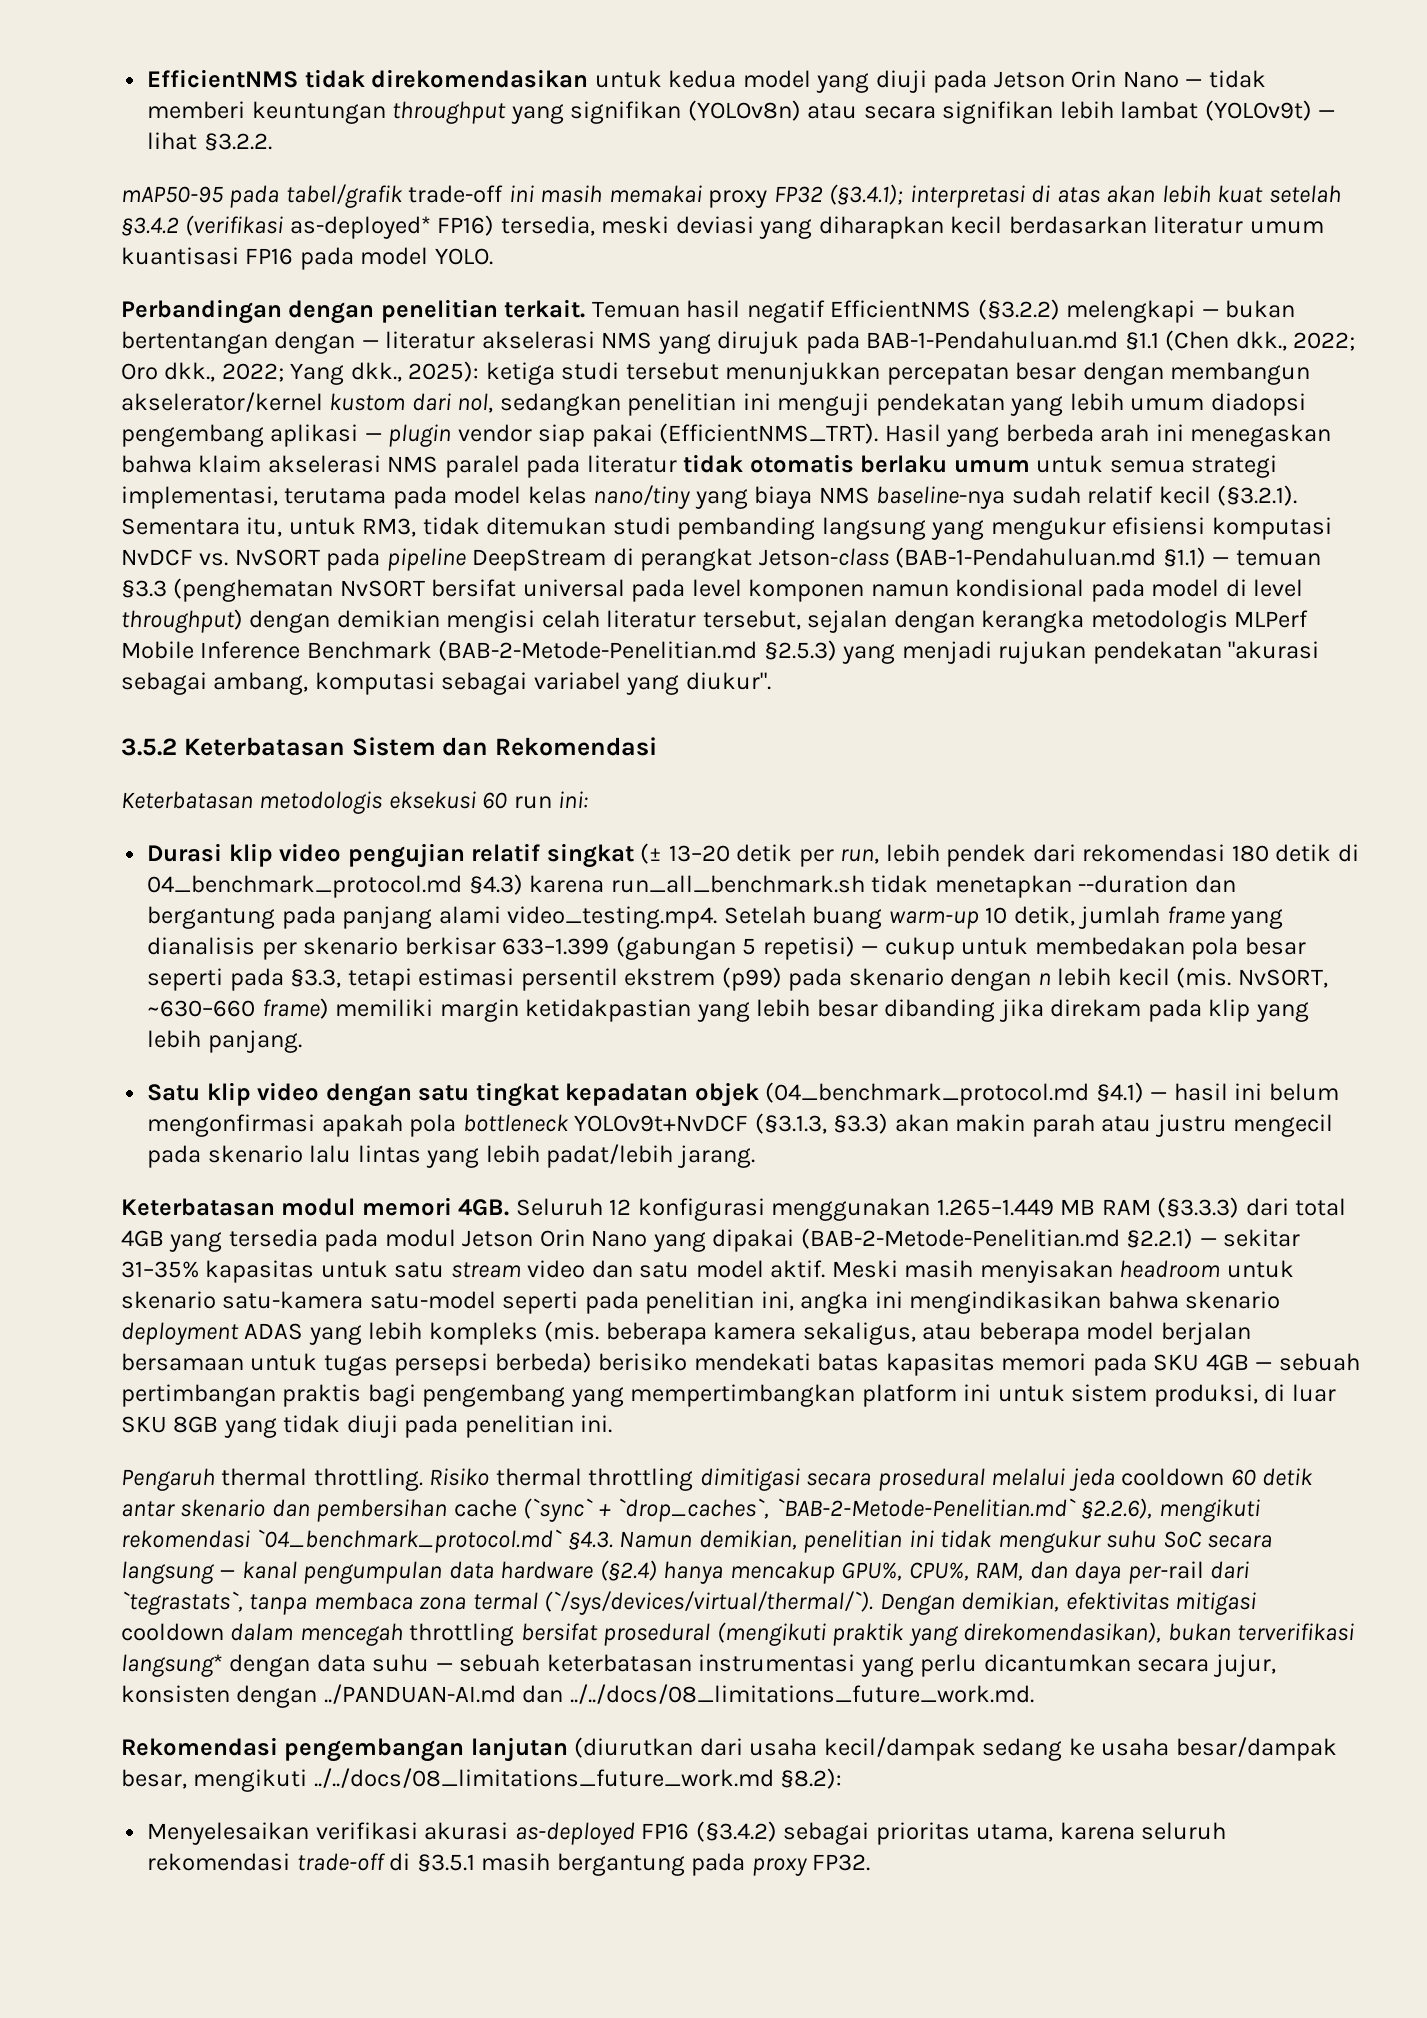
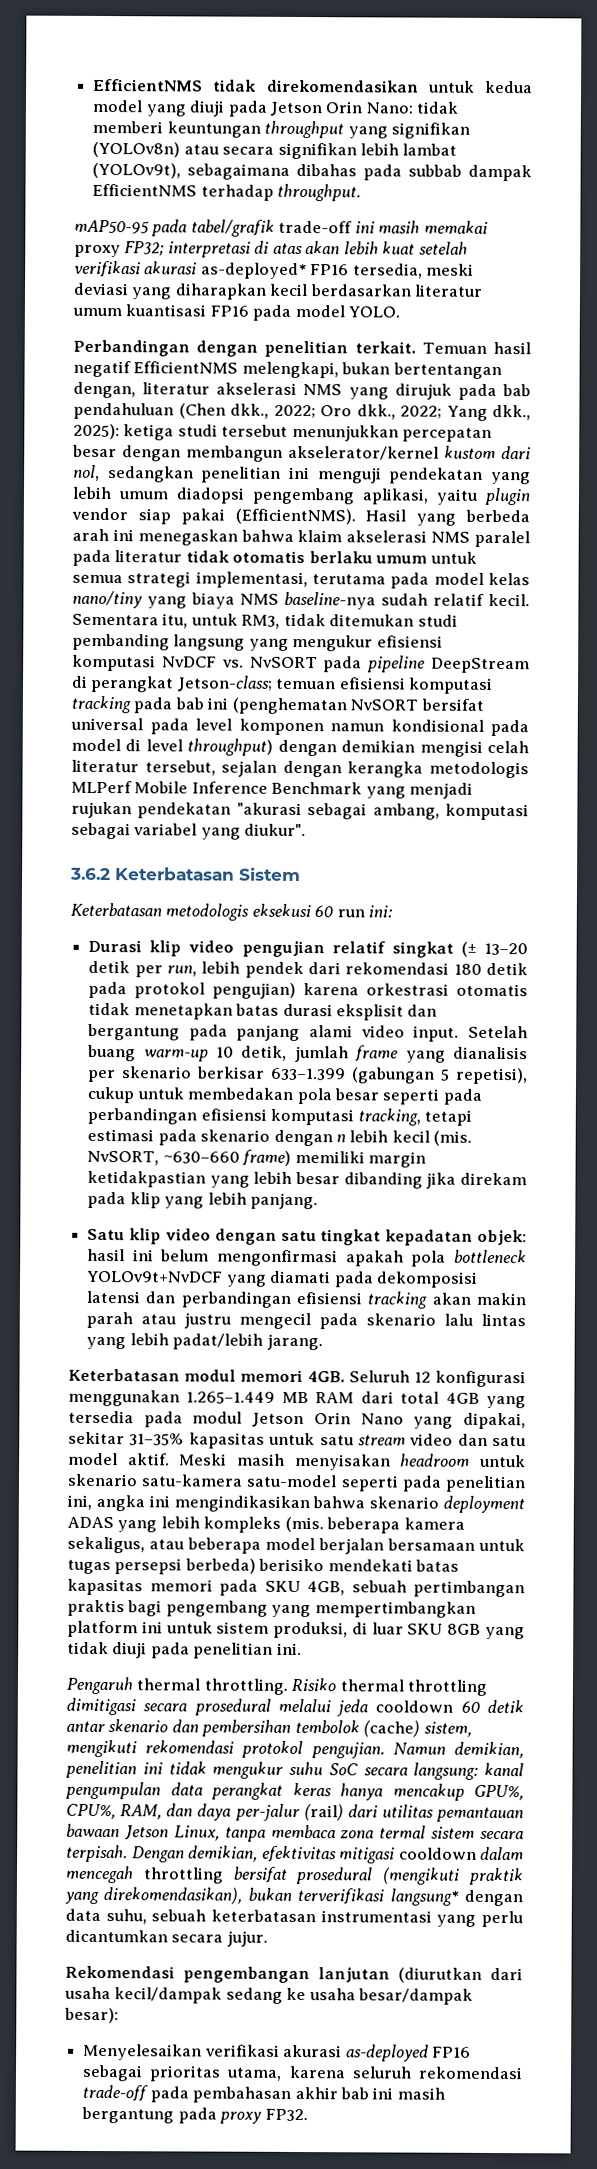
[1122,71,1203,88] Nano — -> [365,102,413,114] Nano:
[1204,100,1336,121] [147,132,272,151] (YOLOv9t) — lihat §3.2.2. -> [92,162,533,182] [92,183,362,202] (YOLOv9t), sebagaimana dibahas pada subbab dampak EfficientNMS terhadap throughput.
[773,184,904,205] FP32 (§3.4.1); -> [124,241,165,257] FP32;
[121,215,495,239] §3.4.2 (verifikasi as-deployed* FP16) -> [74,260,350,280] verifikasi akurasi as-deployed* FP16
[977,299,1296,323] [121,331,379,354] (§3.2.2) melengkapi — bukan bertentangan dengan — -> [241,361,502,380] [73,381,136,399] melengkapi, bukan bertentangan dengan,
[866,331,1159,350] BAB-1-Pendahuluan.md §1.1 -> [502,384,532,397] [73,402,174,420] bab pendahuluan
[270,424,382,447] aplikasi — -> [362,488,478,505] aplikasi, yaitu
[659,423,879,444] (EfficientNMS_TRT). -> [234,508,356,525] (EfficientNMS).
[1158,485,1298,506] kecil (§3.2.1). -> [488,593,530,607] kecil.
[758,547,1321,568] [121,580,167,598] Jetson-class (BAB-1-Pendahuluan.md §1.1) — temuan §3.3 -> [176,675,494,694] [71,695,229,714] Jetson-class; temuan efisiensi komputasi tracking pada bab ini
[438,640,837,661] (BAB-2-Metode-Penelitian.md §2.5.3) -> (363, 788) none
[121,738,177,756] 3.5.2 -> [70,867,111,881] 3.6.2
[442,737,657,756] dan Rekomendasi -> (301, 874) none
[1337,844,1359,862] [147,874,1189,898] di 04_benchmark_protocol.md §4.3) karena run_all_benchmark.sh tidak menetapkan --duration -> [88,981,528,999] [88,1002,404,1021] pada protokol pengujian) karena orkestrasi otomatis tidak menetapkan batas durasi eksplisit
[507,906,718,929] video_testing.mp4. -> [360,1025,460,1042] video input.
[762,936,879,960] repetisi) — -> [456,1067,528,1085] repetisi),
[290,967,782,991] §3.3, tetapi estimasi persentil ekstrem (p99) -> [87,1107,472,1126] [87,1128,155,1142] perbandingan efisiensi komputasi tracking, tetapi estimasi
[694,1082,1168,1107] objek (04_benchmark_protocol.md §4.1) — -> [477,1229,527,1246] objek:
[754,1113,889,1134] (§3.1.3, §3.3) -> [225,1270,478,1288] [86,1290,428,1309] yang diamati pada dekomposisi latensi dan perbandingan efisiensi tracking
[1157,1197,1240,1218] (§3.3.3) -> (355, 1398) none
[712,1228,1217,1252] dipakai (BAB-2-Metode-Penelitian.md §2.2.1) — -> [463,1412,526,1430] dipakai,
[1205,1354,1273,1371] 4GB — -> [307,1581,345,1596] 4GB,
[453,1498,1260,1522] [121,1529,613,1553] cache (`sync` + `drop_caches`, `BAB-2-Metode-Penelitian.md` §2.2.6), mengikuti rekomendasi `04_benchmark_protocol.md` §4.3. -> [294,1719,472,1738] [66,1739,385,1759] tembolok (cache) sistem, mengikuti rekomendasi protokol pengujian.
[121,1561,236,1584] langsung — -> [413,1762,479,1780] langsung:
[500,1560,657,1581] hardware (§2.4) -> [211,1782,332,1800] perangkat keras
[1127,1561,1250,1584] [121,1591,243,1615] per-rail dari `tegrastats`, -> [234,1803,524,1823] [66,1823,220,1841] per-jalur (rail) dari utilitas pemantauan bawaan Jetson Linux,
[544,1591,874,1615] (`/sys/devices/virtual/thermal/`). -> [431,1826,524,1840] [66,1844,128,1863] sistem secara terpisah.
[372,1654,453,1672] suhu — -> [105,1909,147,1925] suhu,
[1212,1654,1276,1677] [121,1684,1034,1708] jujur, konsisten dengan ../PANDUAN-AI.md dan ../../docs/08_limitations_future_work.md. -> [226,1930,268,1947] jujur.
[121,1768,843,1792] besar, mengikuti ../../docs/08_limitations_future_work.md §8.2): -> [64,2007,119,2024] besar):
[695,1821,777,1842] (§3.4.2) -> (471, 2052) none
[389,1853,475,1872] di §3.5.1 -> [149,2086,394,2103] pada pembahasan akhir bab ini

